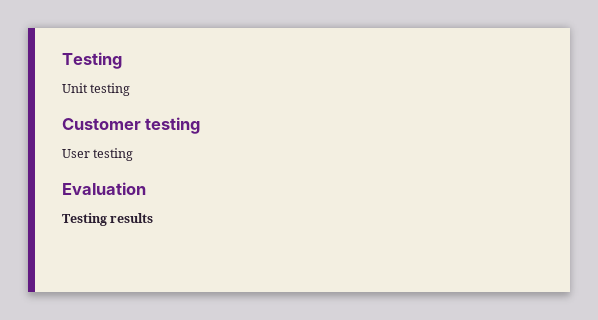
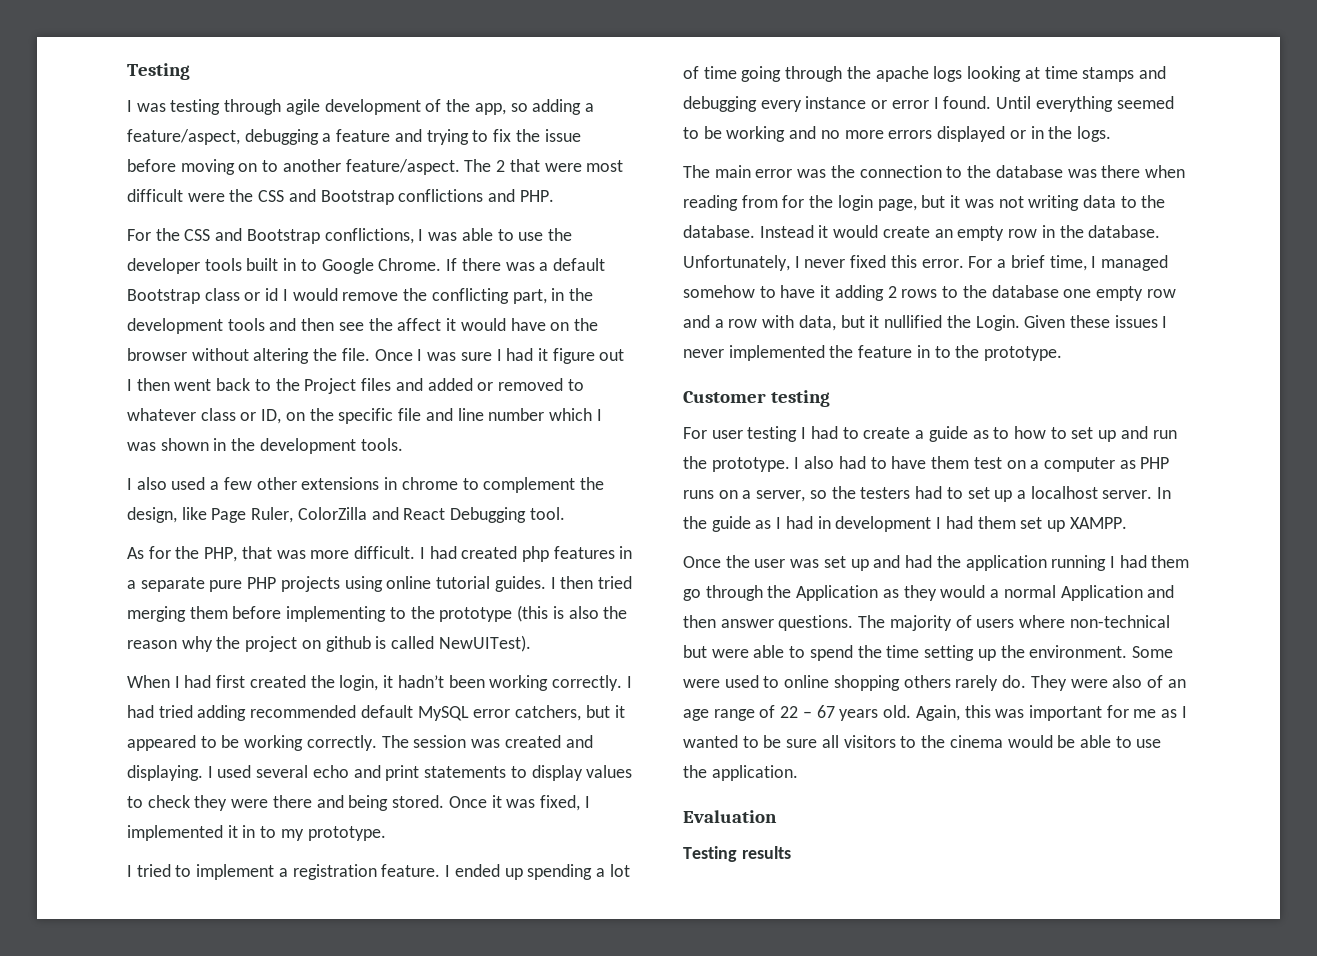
[62,83,131,96] Unit testing -> [127,99,594,115] [127,129,581,145] [127,159,624,175] [127,189,554,205] [127,228,572,244] [127,258,605,274] [127,288,593,304] [127,318,598,334] [127,348,625,364] [127,378,584,394] [127,408,602,424] [127,438,403,454] [127,477,604,493] [127,507,565,523] [127,546,633,562] [127,576,632,592] [127,605,628,622] [127,635,531,652] [127,675,632,691] [127,705,625,721] [127,735,593,751] [127,765,633,781] [127,795,590,811] [127,825,386,841] [127,864,630,880] [683,66,1166,82] [683,96,1174,112] [683,126,1111,142] [683,165,1185,178] [683,195,1166,211] [683,225,1161,241] [683,255,1168,271] [683,285,1176,301] [683,315,1168,331] [683,345,1063,361] I was testing through agile development of the app, so adding a feature/aspect, debugging a feature and trying to fix the issue before moving on to another feature/aspect. The 2 that were most difficult were the CSS and Bootstrap conflictions and PHP. // For the CSS and Bootstrap conflictions, I was able to use the developer tools built in to Google Chrome. If there was a default Bootstrap class or id I would remove the conflicting part, in the development tools and then see the affect it would have on the browser without altering the file. Once I was sure I had it figure out I then went back to the Project files and added or removed to whatever class or ID, on the specific file and line number which I was shown in the development tools. // I also used a few other extensions in chrome to complement the design, like Page Ruler, ColorZilla and React Debugging tool. // As for the PHP, that was more difficult. I had created php features in a separate pure PHP projects using online tutorial guides. I then tried merging them before implementing to the prototype (this is also the reason why the project on github is called NewUITest). // When I had first created the login, it hadn’t been working correctly. I had tried adding recommended default MySQL error catchers, but it appeared to be working correctly. The session was created and displaying. I used several echo and print statements to display values to check they were there and being stored. Once it was fixed, I implemented it in to my prototype. // I tried to implement a registration feature. I ended up spending a lot of time going through the apache logs looking at time stamps and debugging every instance or error I found. Until everything seemed to be working and no more errors displayed or in the logs. // The main error was the connection to the database was there when reading from for the login page, but it was not writing data to the database. Instead it would create an empty row in the database. Unfortunately, I never fixed this error. For a brief time, I managed somehow to have it adding 2 rows to the database one empty row and a row with data, but it nullified the Login. Given these issues I never implemented the feature in to the prototype.
[62,148,134,161] User testing -> [683,426,1177,442] [683,456,1170,472] [683,486,1172,502] [683,516,1127,532] [683,555,1190,571] [683,585,1175,601] [683,615,1170,631] [683,645,1173,661] [683,675,1186,691] [683,705,1187,721] [683,735,1162,748] [683,765,798,781] For user testing I had to create a guide as to how to set up and run the prototype. I also had to have them test on a computer as PHP runs on a server, so the testers had to set up a localhost server. In the guide as I had in development I had them set up XAMPP. // Once the user was set up and had the application running I had them go through the Application as they would a normal Application and then answer questions. The majority of users where non-technical but were able to spend the time setting up the environment. Some were used to online shopping others rarely do. They were also of an age range of 22 – 67 years old. Again, this was important for me as I wanted to be sure all visitors to the cinema would be able to use the application.

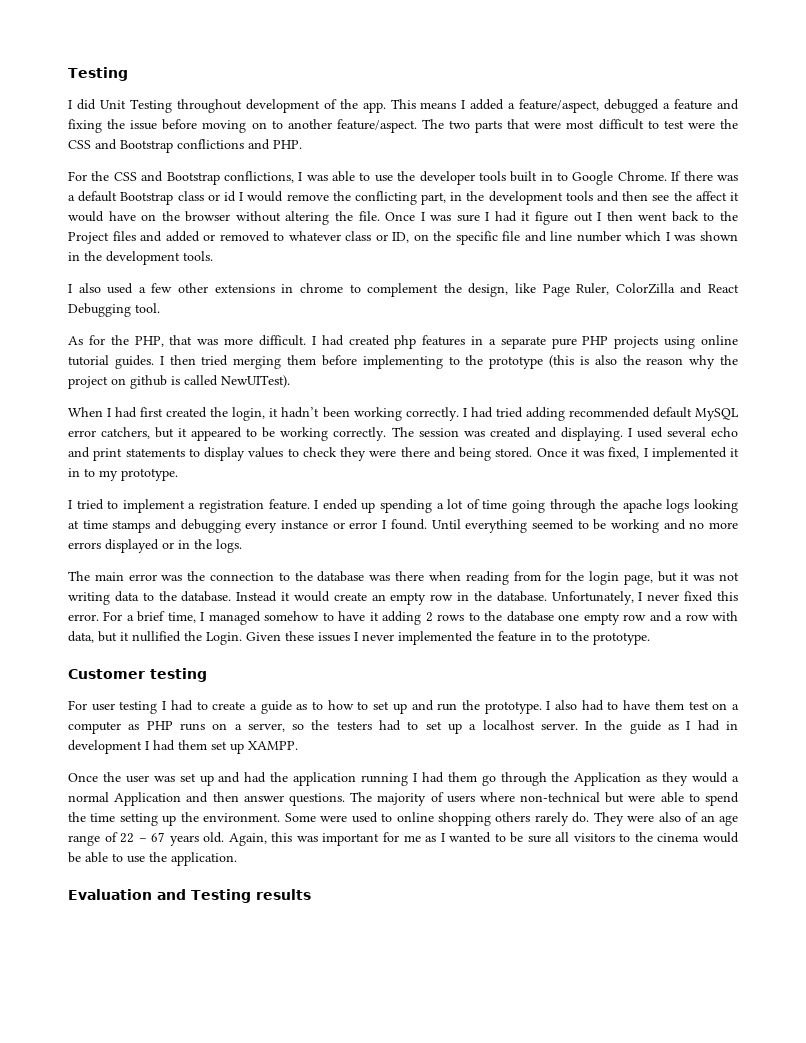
[136,99,582,115] was testing through agile development of the app, so adding -> [76,99,505,113] did Unit Testing throughout development of the app. This means I added
[244,129,319,145] debugging -> [604,99,660,113] debugged
[426,129,512,145] trying to fix -> [68,119,102,133] fixing
[496,160,506,172] 2 -> [449,120,503,133] two parts
(183, 195) none -> [647,120,684,129] to test
(777, 816) // -> [157,889,186,900] and

